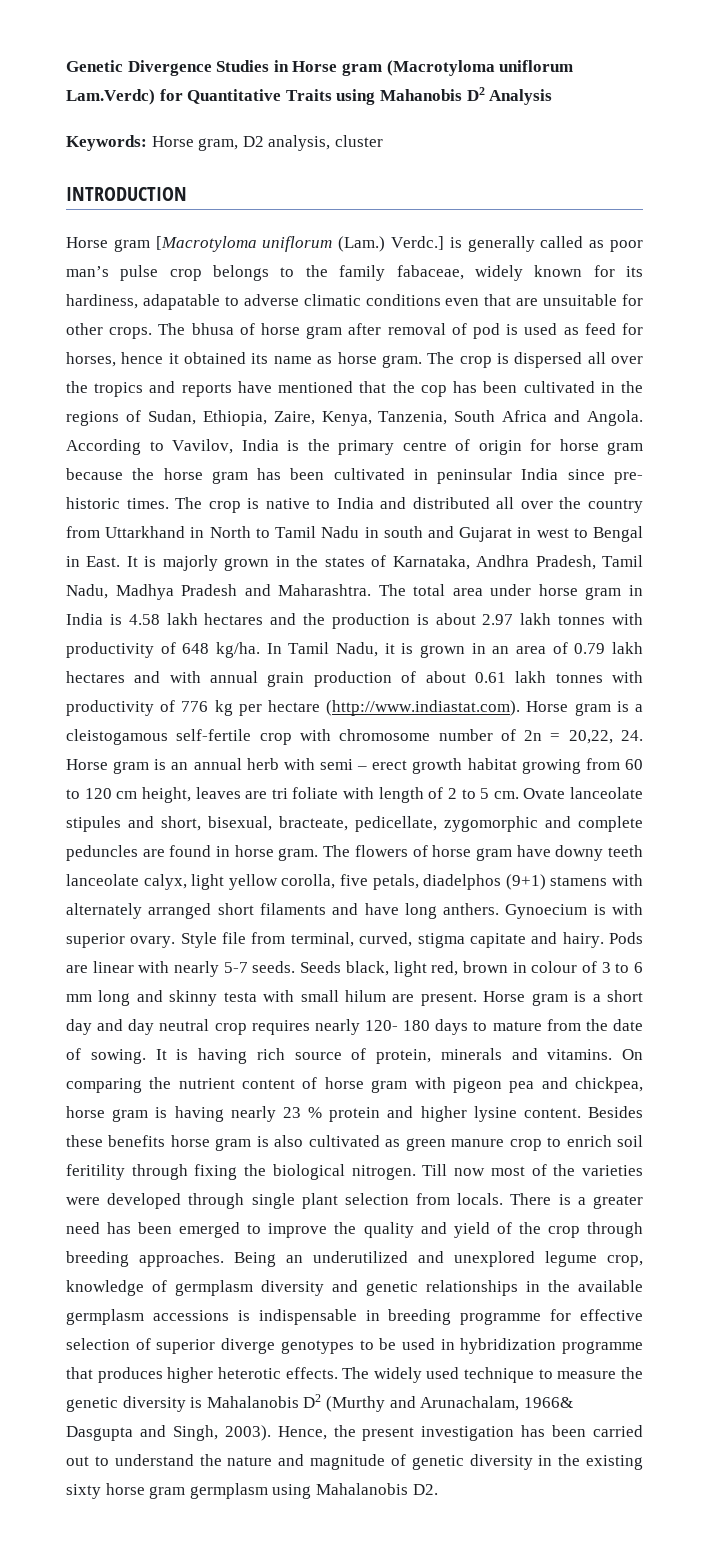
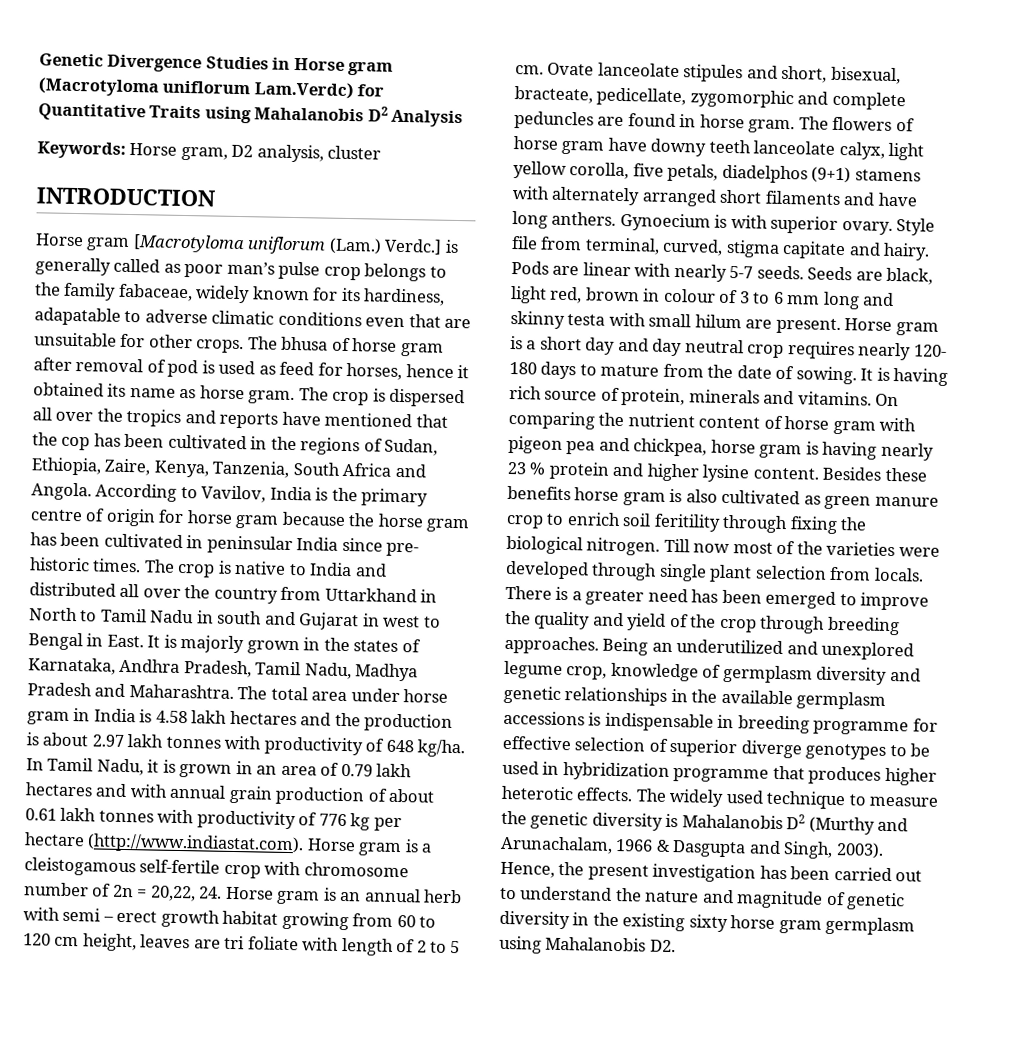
[379,89,462,101] Mahanobis -> [254,107,365,122] Mahalanobis
(342, 967) none -> [855,271,883,281] are
[523,1397,573,1408] 1966& -> [615,839,671,852] 1966 &

